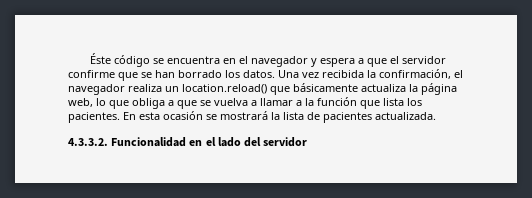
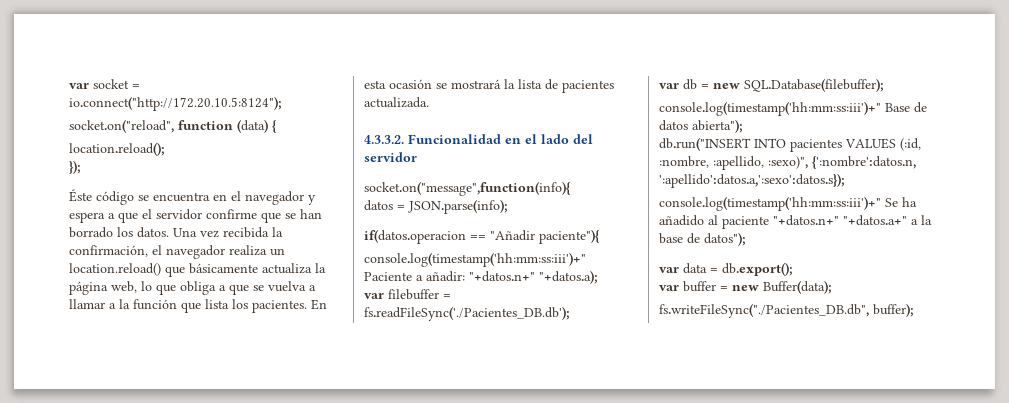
(89, 58) none -> [69,79,140,89] [69,96,282,111] [69,119,277,133] [69,142,165,156] [69,160,81,174] var socket = io.connect("http://172.20.10.5:8124"); // socket.on("reload", function (data) { // location.reload(); // }); //
(308, 142) none -> [364,181,571,196] [364,199,508,214] [364,229,600,244] [364,252,586,267] [364,270,598,284] [364,289,451,300] [364,306,570,321] [659,78,884,92] [659,101,927,116] [659,119,743,133] [659,137,921,152] [659,156,916,170] [659,173,845,188] [659,196,917,211] [659,215,932,229] [659,232,746,246] [659,262,793,276] [659,280,832,294] [659,303,914,318] // socket.on("message",function(info){ // datos = JSON.parse(info); // if(datos.operacion == "Añadir paciente"){ // console.log(timestamp('hh:mm:ss:iii')+" Paciente a añadir: "+datos.n+" "+datos.a); // var filebuffer = fs.readFileSync('./Pacientes_DB.db'); // var db = new SQL.Database(filebuffer); // console.log(timestamp('hh:mm:ss:iii')+" Base de datos abierta"); // db.run("INSERT INTO pacientes VALUES (:id, :nombre, :apellido, :sexo)", {':nombre':datos.n, ':apellido':datos.a,':sexo':datos.s}); // console.log(timestamp('hh:mm:ss:iii')+" Se ha añadido al paciente "+datos.n+" "+datos.a+" a la base de datos"); // var data = db.export(); // var buffer = new Buffer(data); // fs.writeFileSync("./Pacientes_DB.db", buffer);

